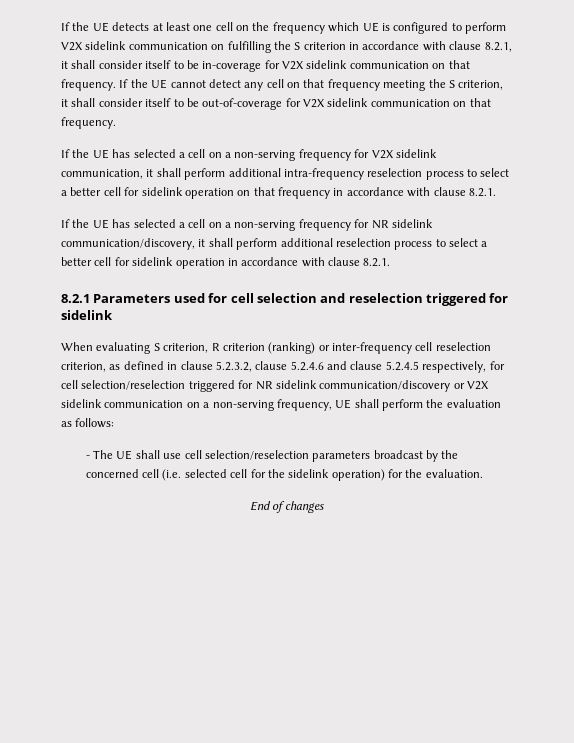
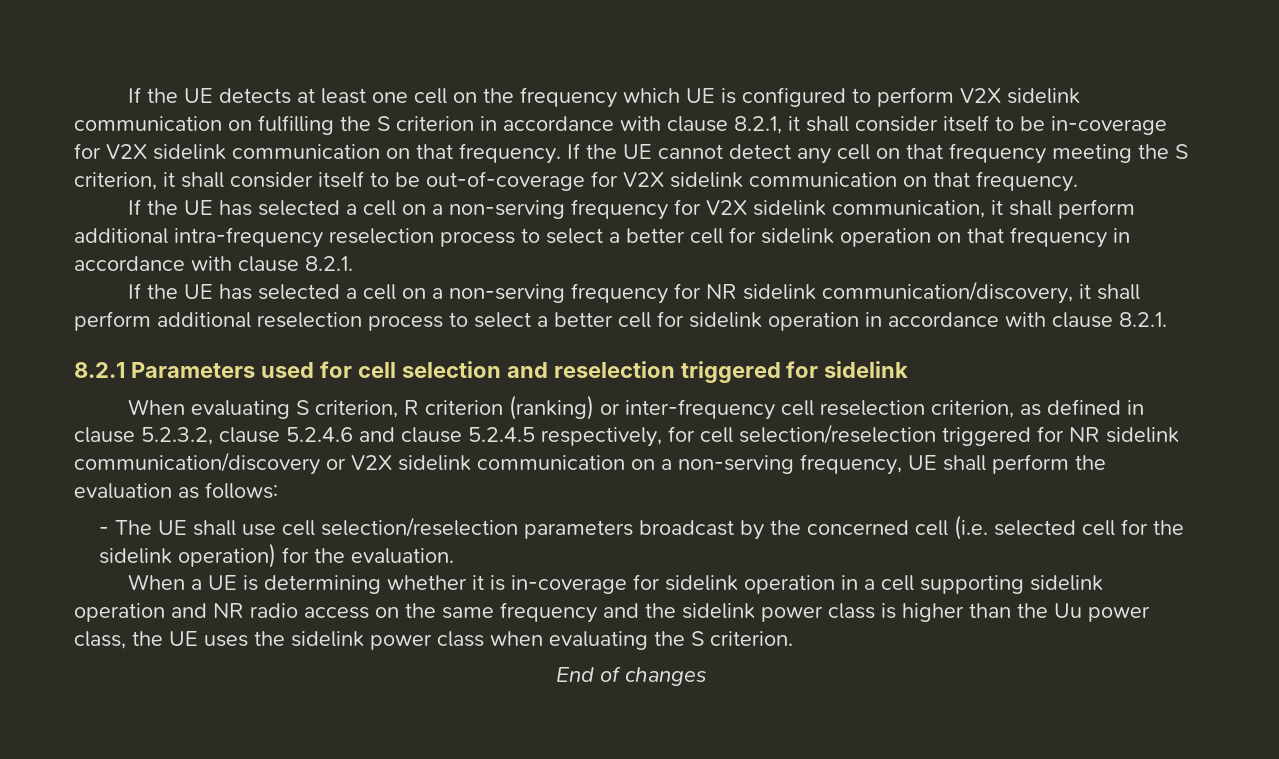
(483, 473) none -> [128,574,1104,594] [74,602,1150,623] [74,631,793,650] // When a UE is determining whether it is in-coverage for sidelink operation in a cell supporting sidelink operation and NR radio access on the same frequency and the sidelink power class is higher than the Uu power class, the UE uses the sidelink power class when evaluating the S criterion.

